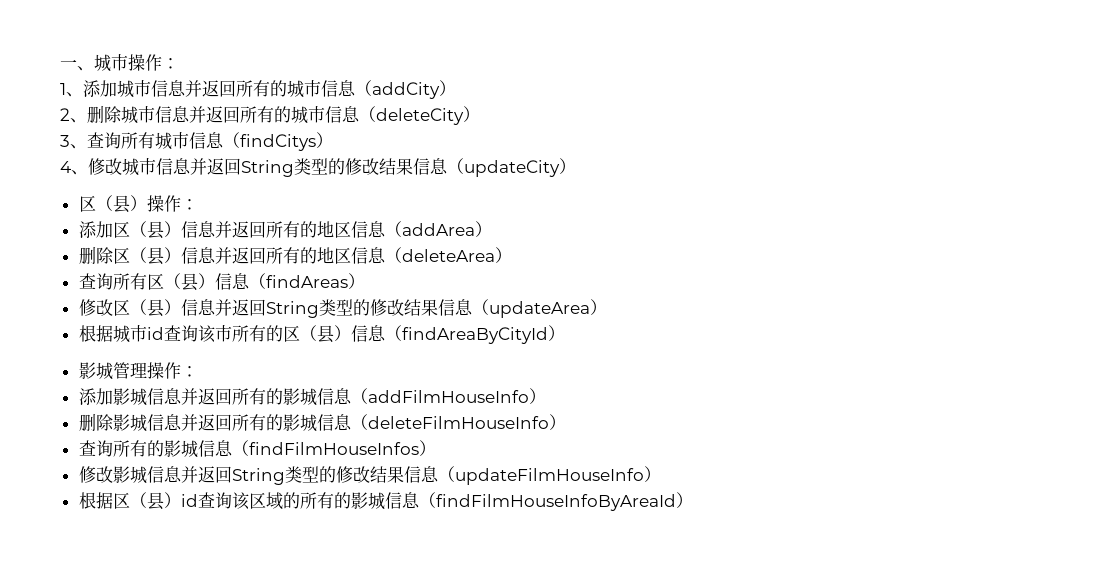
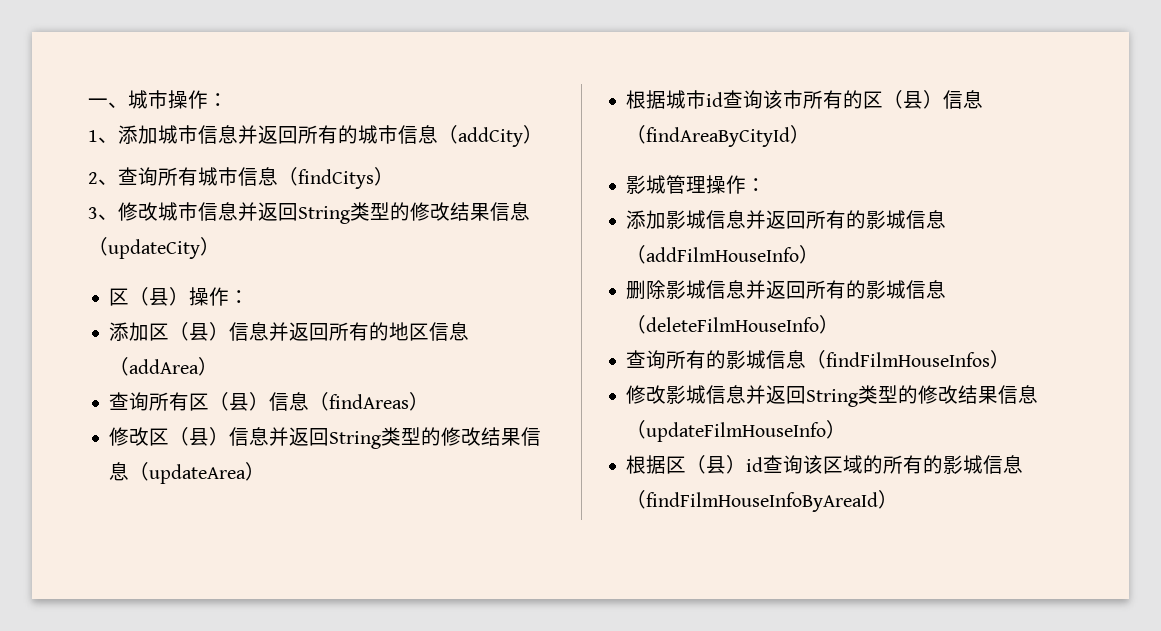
[87,105,480,125] [60,135,87,149] 删除城市信息并返回所有的城市信息（deleteCity） // 3、 -> (118, 182) none
[60,161,71,173] 4 -> [88,207,98,219] 3
[78,246,512,265] // 删除区（县）信息并返回所有的地区信息（deleteArea） -> (219, 366) none

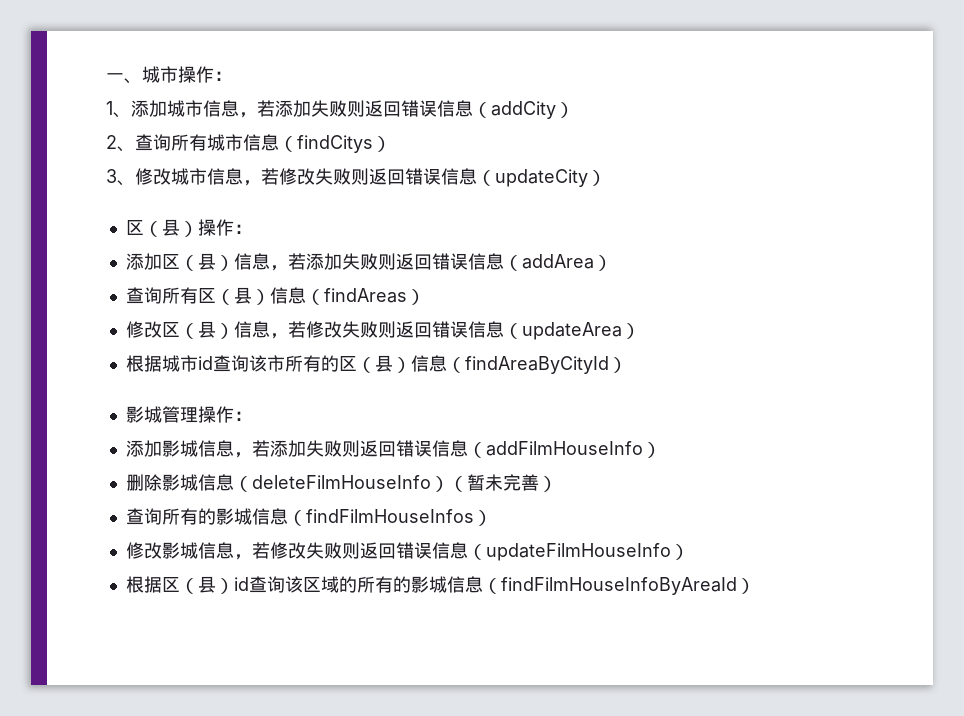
[238,125,398,144] 并返回所有的城市 -> [239,100,437,118] ，若添加失败则返回错误
[238,202,490,224] 并返回String类型的修改结果 -> [243,168,441,186] ，若修改失败则返回错误
[269,322,430,341] 并返回所有的地区 -> [269,253,468,271] ，若添加失败则返回错误
[269,427,522,449] 并返回String类型的修改结果 -> [269,321,468,339] ，若修改失败则返回错误
[746,210,907,229] 并返回所有的影城 -> [233,440,432,458] ，若添加失败则返回错误
[746,280,947,299] 并返回所有的影城信息 -> (234, 482) none
(840, 324) none -> [448,474,557,492] （暂未完善）
[746,385,999,407] 并返回String类型的修改结果 -> [233,542,432,560] ，若修改失败则返回错误

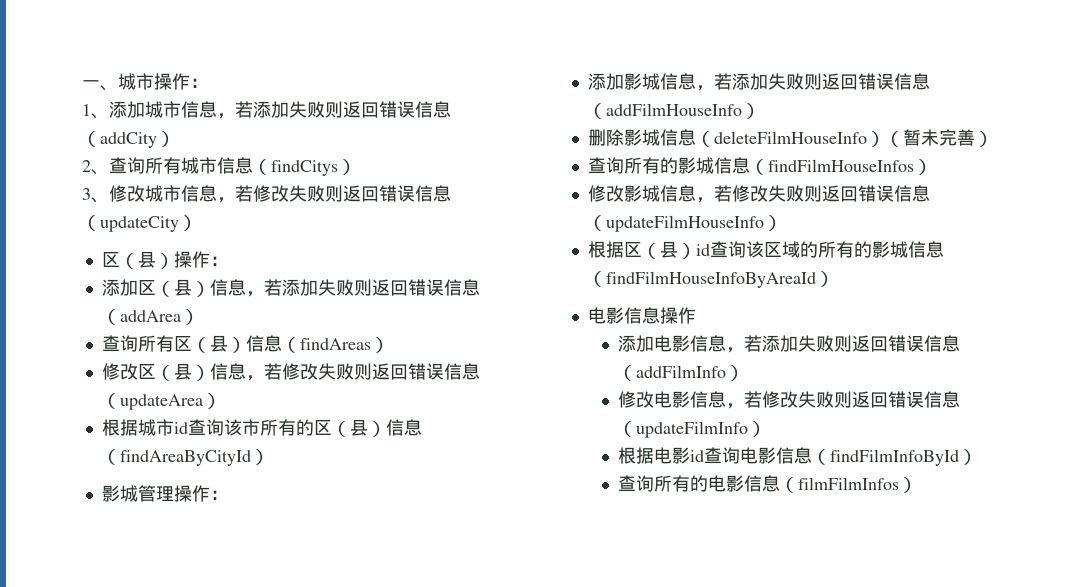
(755, 586) none -> [587,307,696,324] [617,335,960,353] [617,365,744,381] [617,391,960,409] [617,421,766,438] [617,447,977,466] [617,475,917,493] // 电影信息操作 // 添加电影信息，若添加失败则返回错误信息（addFilmInfo） // 修改电影信息，若修改失败则返回错误信息（updateFilmInfo） // 根据电影id查询电影信息（findFilmInfoById） // 查询所有的电影信息（filmFilmInfos）

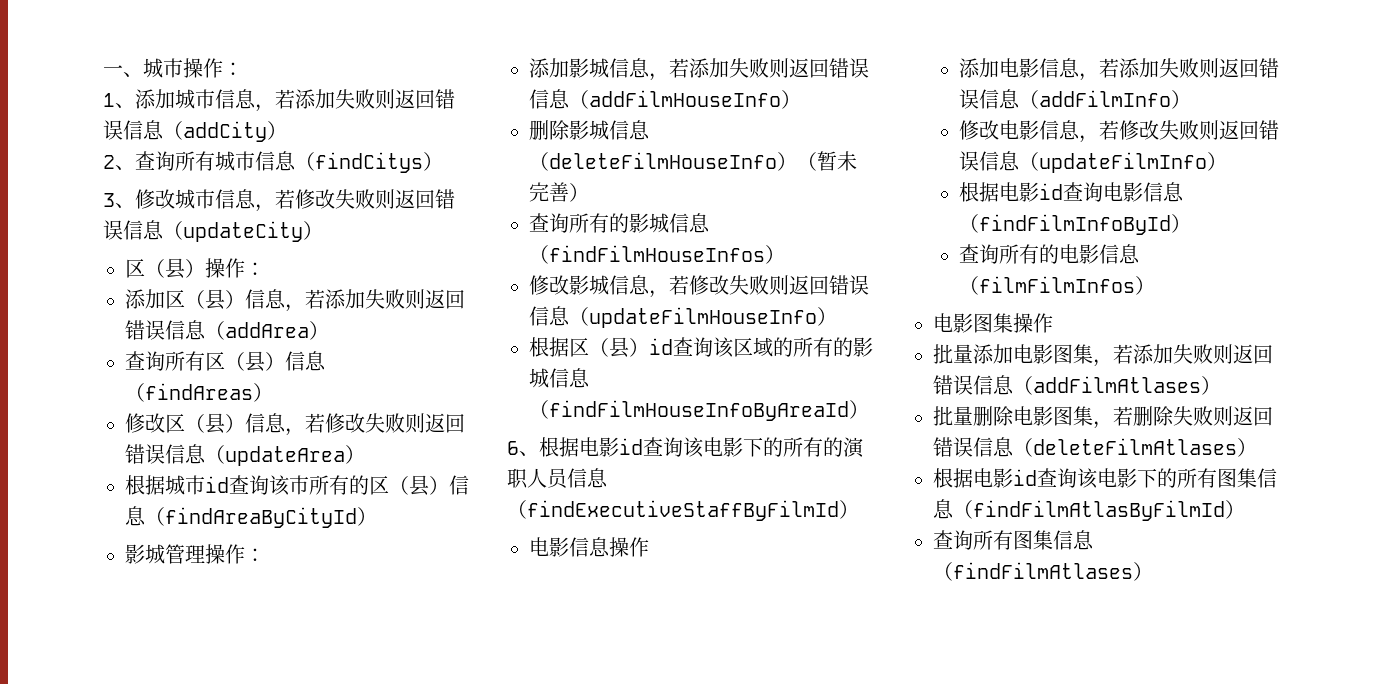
(834, 279) none -> [507,437,865,458] [507,468,608,489] [507,500,859,521] // 6、根据电影id查询该电影下的所有的演职人员信息（findExecutiveStaffByFilmId）
(917, 485) none -> [933,313,1053,333] [933,344,1273,367] [933,375,1221,395] [933,406,1273,429] [933,437,1257,457] [933,468,1277,489] [933,499,1245,521] [933,530,1094,550] [933,562,1153,581] // 电影图集操作 // 批量添加电影图集，若添加失败则返回错误信息（addFilmAtlases） // 批量删除电影图集，若删除失败则返回错误信息（deleteFilmAtlases） // 根据电影id查询该电影下的所有图集信息（findFilmAtlasByFilmId） // 查询所有图集信息（findFilmAtlases）

